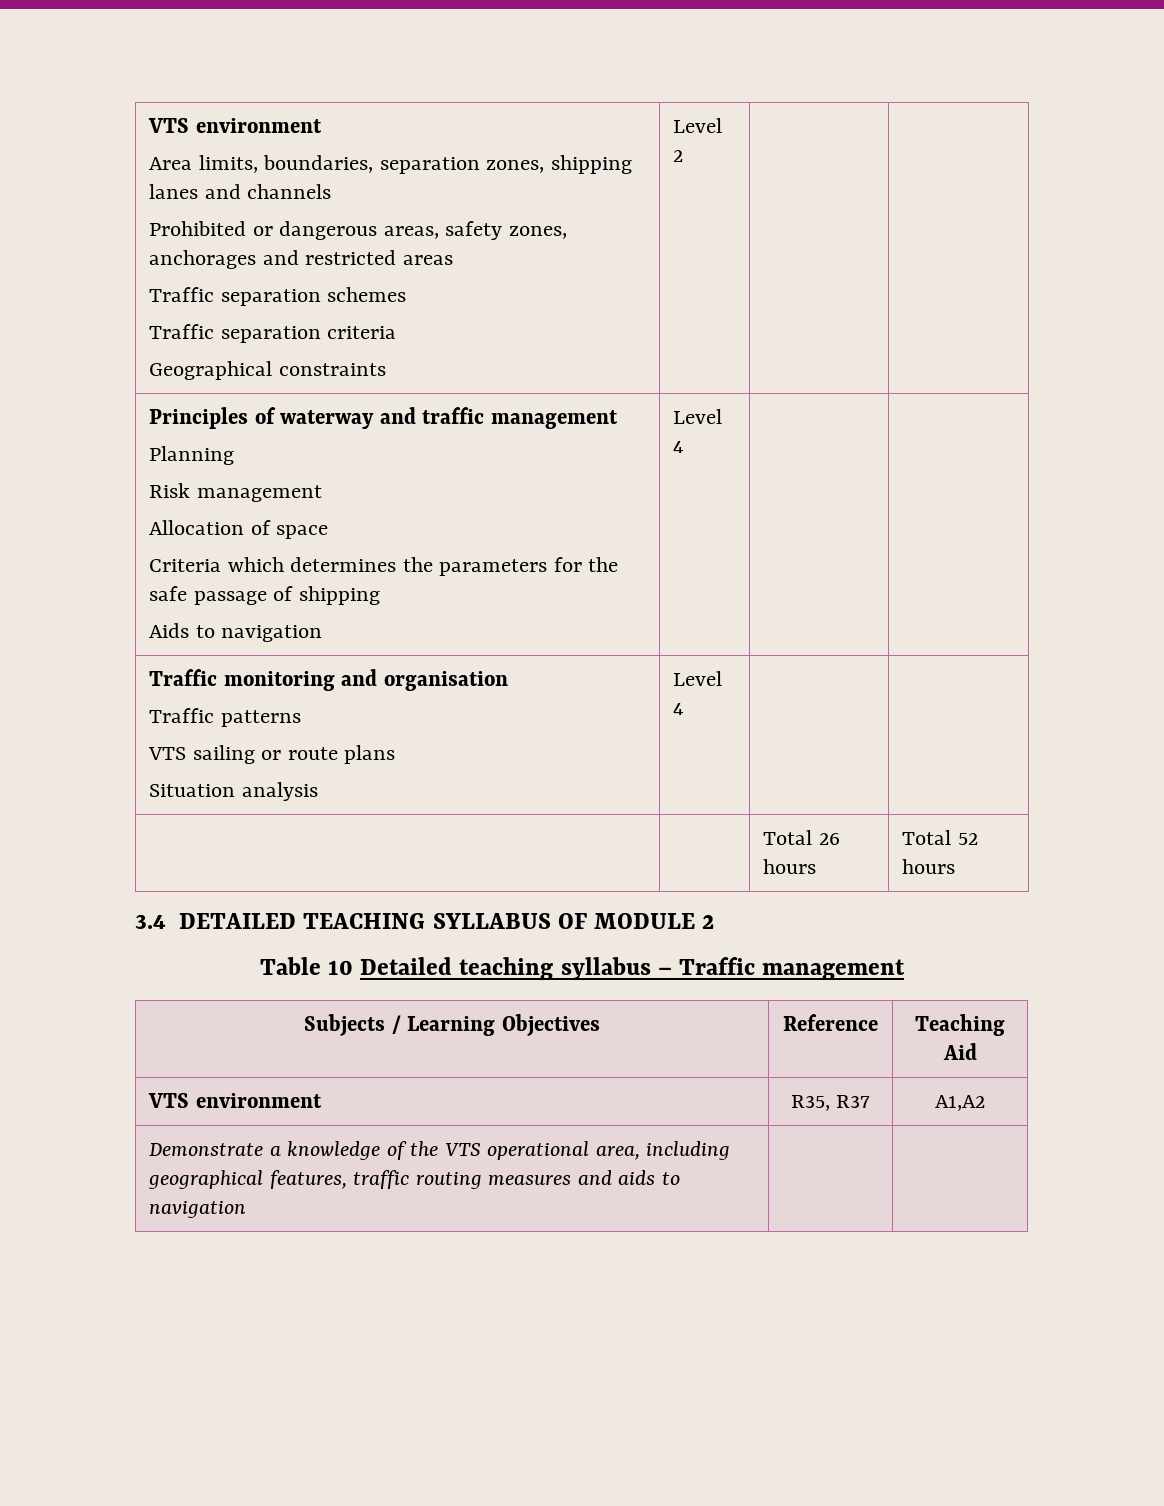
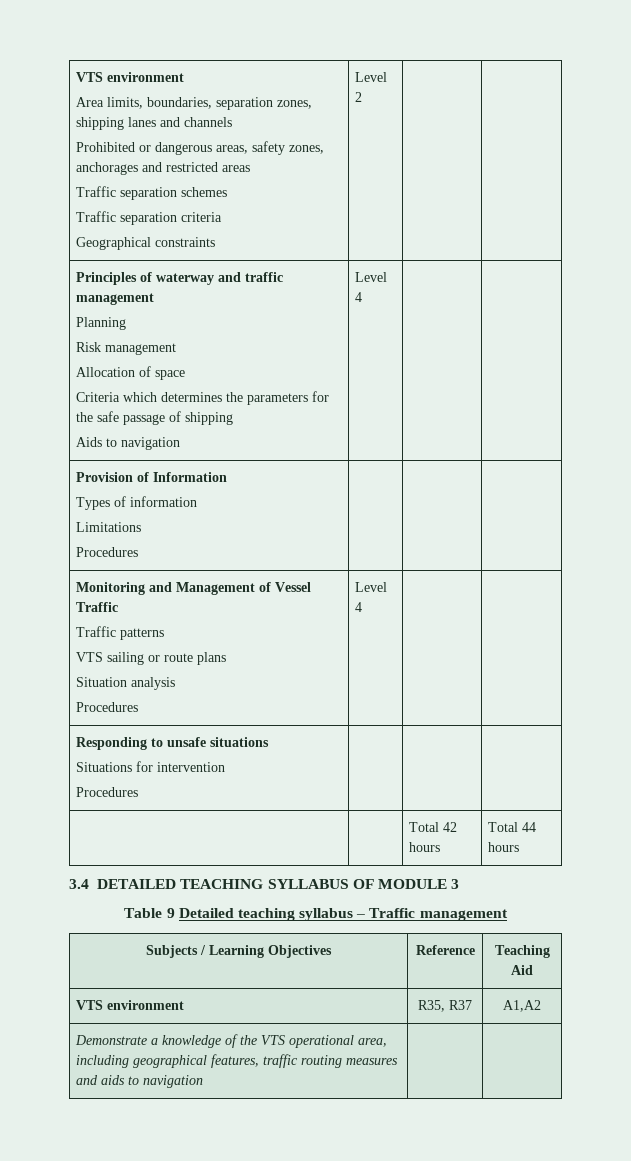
[149,669,508,691] Traffic monitoring and organisation -> [76,472,228,482] [76,496,198,510] [76,522,142,532] [76,547,139,557] [76,582,312,595] [76,602,119,612] Provision of Information // Types of information // Limitations // Procedures | | | // Monitoring and Management of Vessel Traffic
[673,671,723,686] [673,703,685,715] [763,830,840,845] | Level 4 | | // | | Total 26 -> [76,702,139,712] [355,582,388,592] [355,602,363,612] [76,737,270,750] [76,761,226,772] [76,787,139,797] [409,822,458,832] // Procedures | Level 4 | | // Responding to unsafe situations // Situations for intervention // Procedures | | | // | | Total 42
[957,833,978,845] 52 -> [522,822,537,832] 44
[702,915,715,929] 2 -> [451,879,460,889] 3
[328,960,354,975] 10 -> [166,908,175,918] 9

